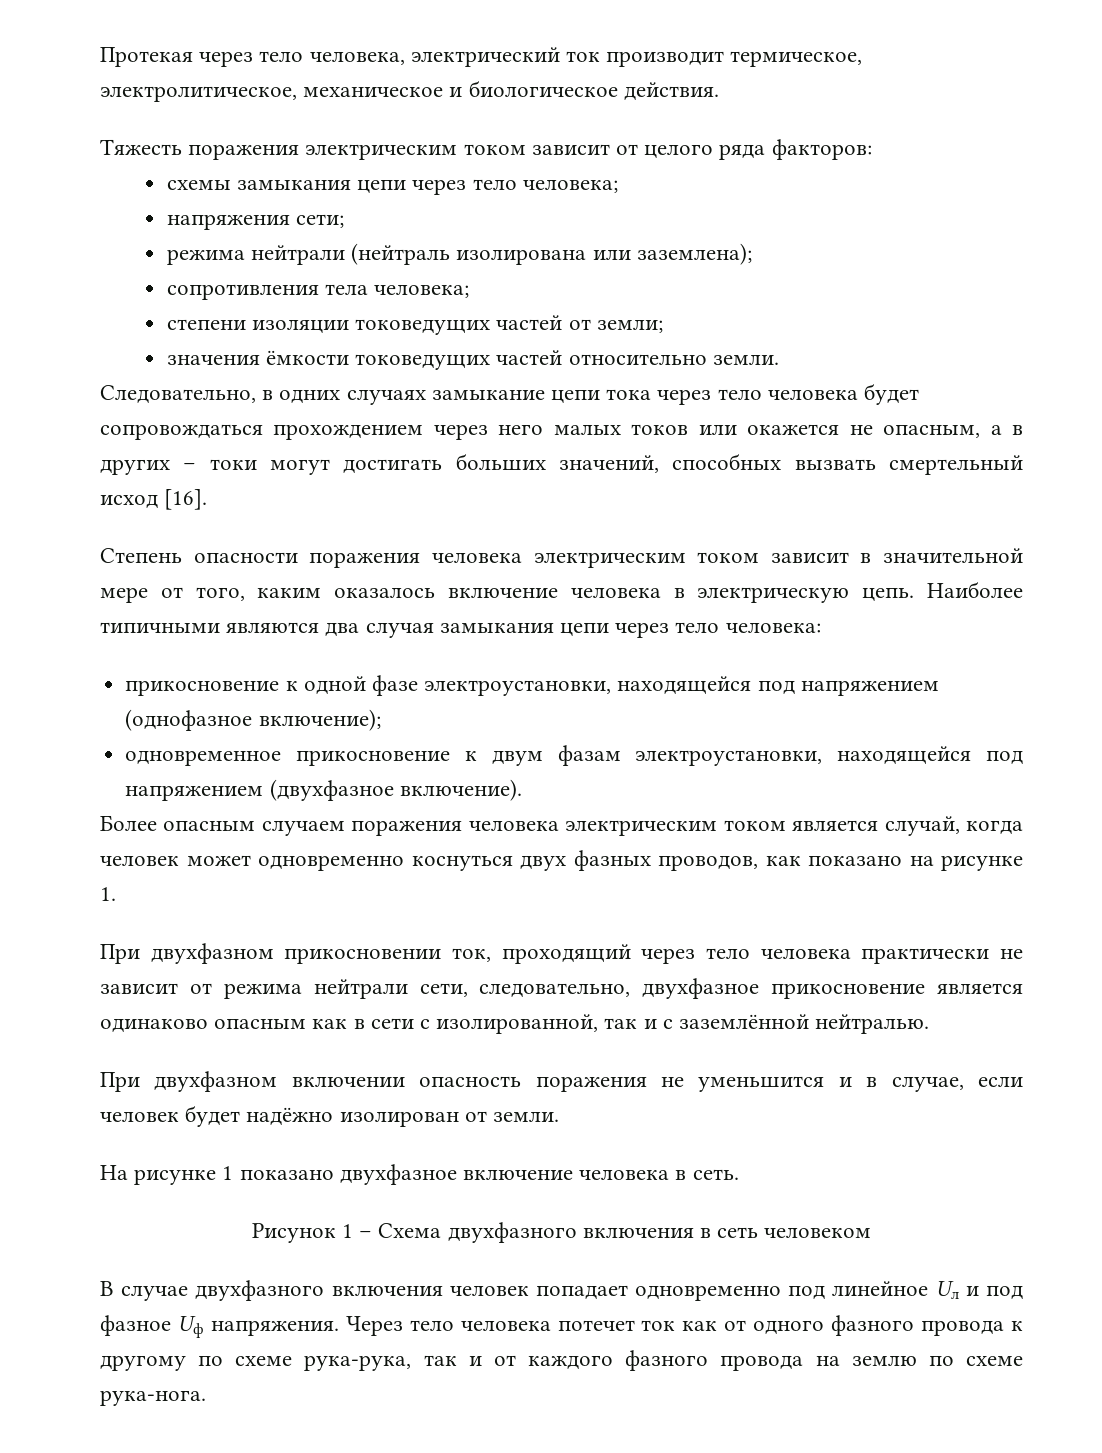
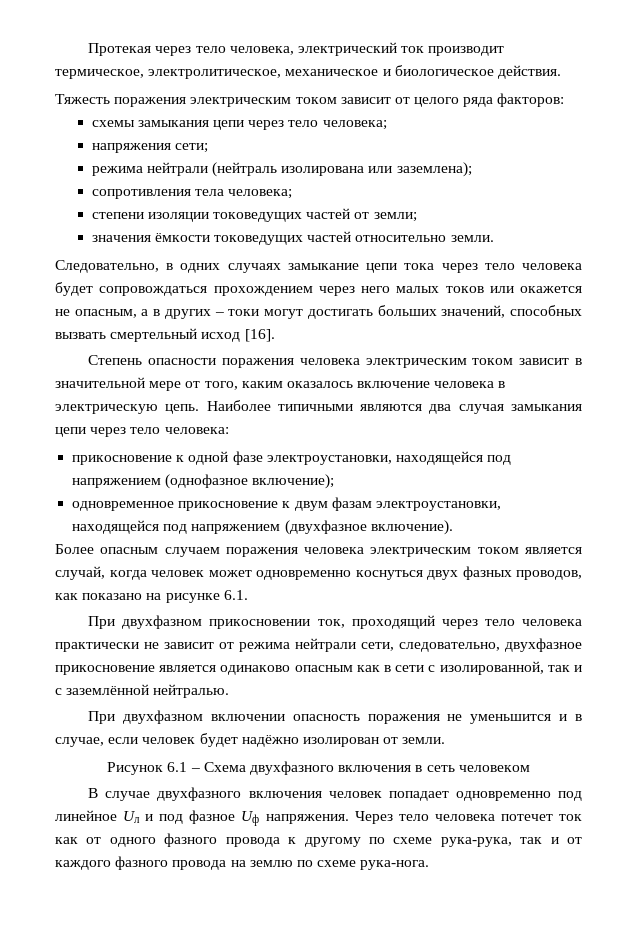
[100,887,116,901] 1. -> [223,590,248,600] 6.1.
[100,1164,739,1185] // На рисунке 1 показано двухфазное включение человека в сеть. -> (446, 740) none
[341,1224,353,1238] 1 -> [167,762,188,772] 6.1

